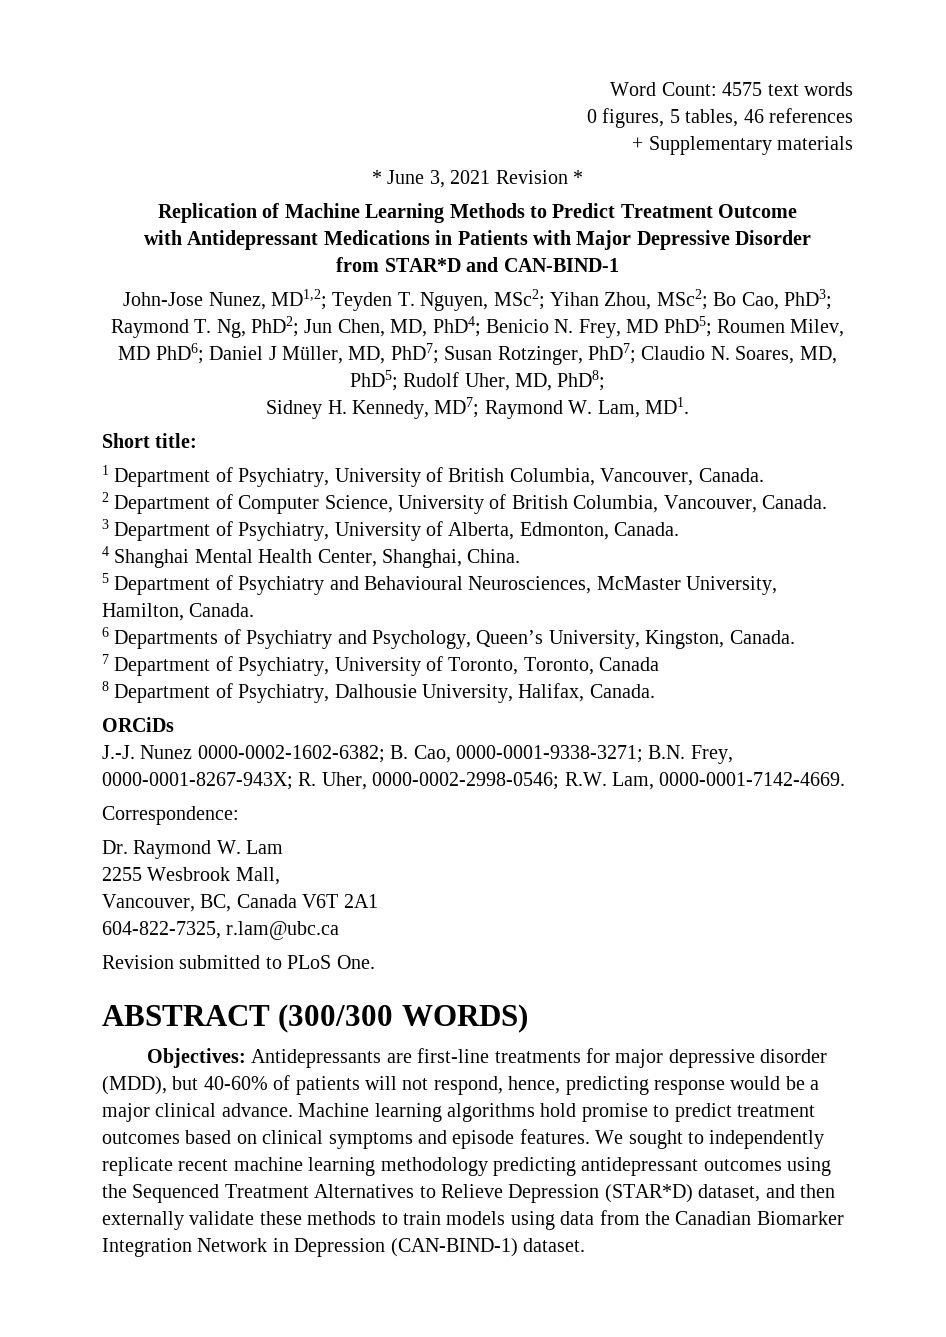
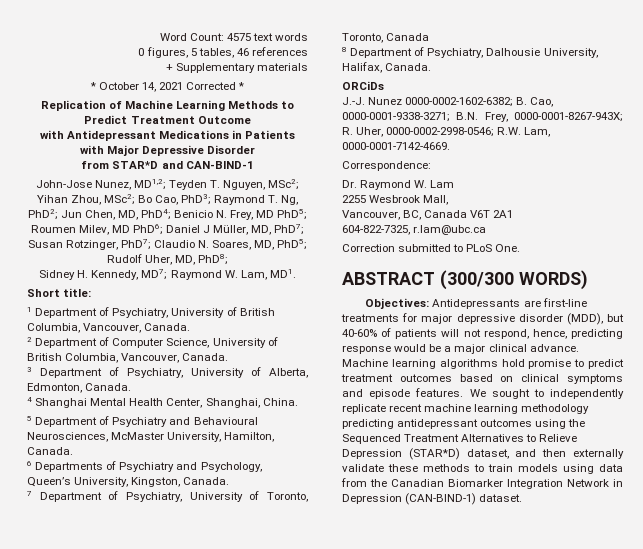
[387,170,568,188] June 3, 2021 Revision -> [98,82,237,92] October 14, 2021 Corrected
[102,955,174,969] Revision -> [342,244,395,252] Correction

